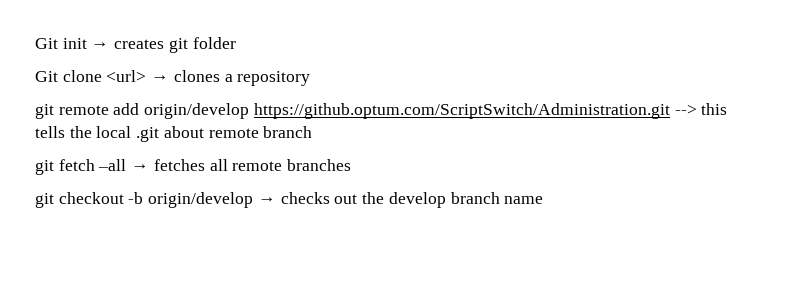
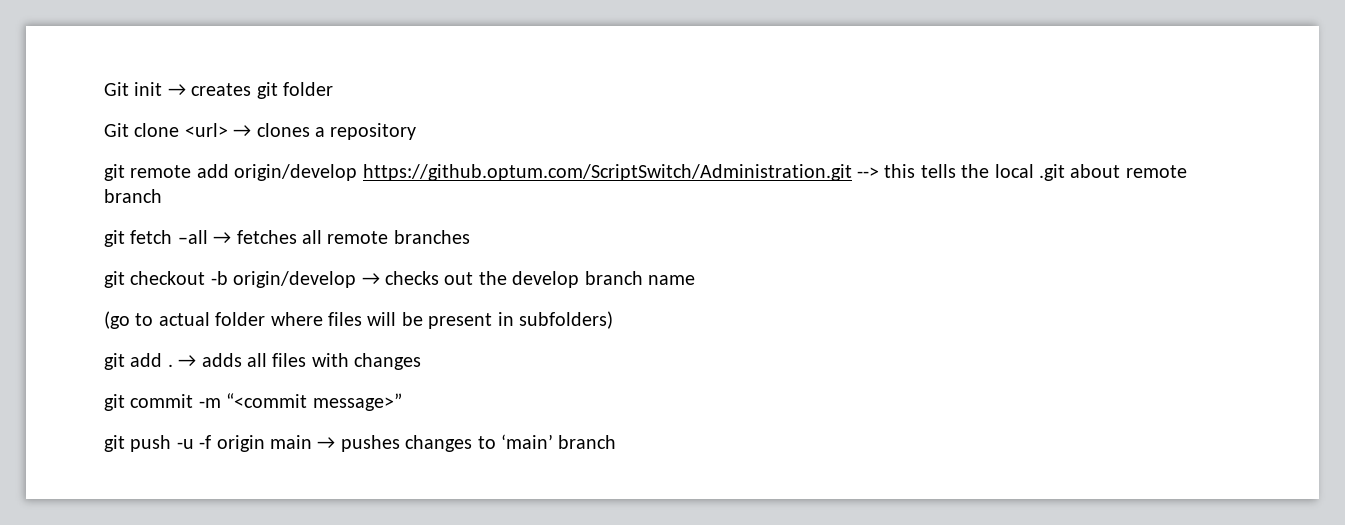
(544, 200) none -> [104,311,613,329] [104,353,422,370] [104,393,402,411] [104,434,617,452] // (go to actual folder where files will be present in subfolders) // git add . → adds all files with changes // git commit -m “<commit message>” // git push -u -f origin main → pushes changes to ‘main’ branch

